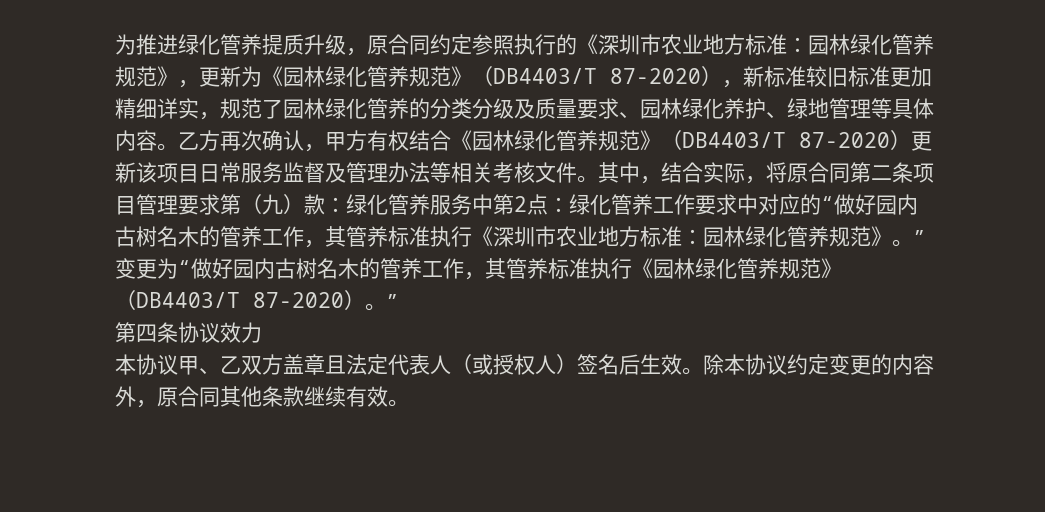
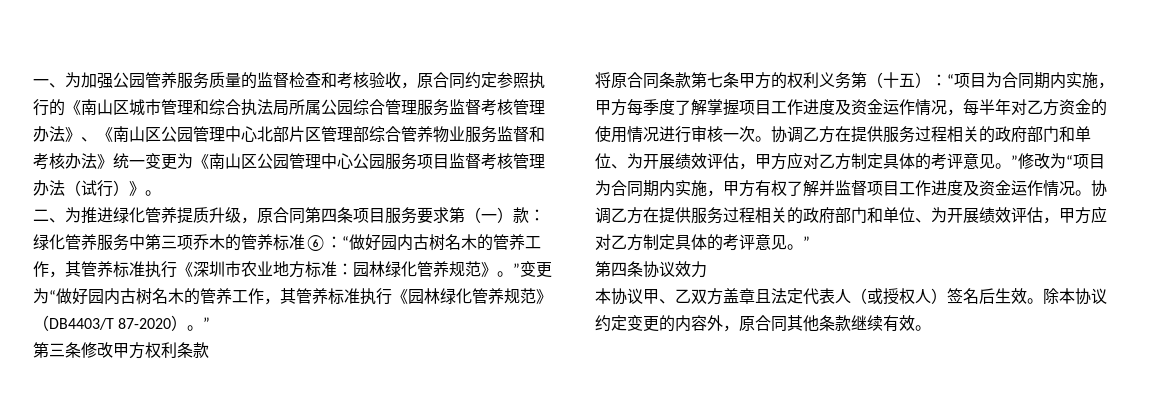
(115, 44) none -> [33,72,545,89] [33,99,545,116] [33,126,545,143] [33,153,545,170] [33,180,161,197] [33,209,65,223] 一、为加强公园管养服务质量的监督检查和考核验收，原合同约定参照执行的《南山区城市管理和综合执法局所属公园综合管理服务监督考核管理办法》、《南山区公园管理中心北部片区管理部综合管养物业服务监督和考核办法》统一变更为《南山区公园管理中心公园服务项目监督考核管理办法（试行）》。 // 二、
[430,34,934,55] [115,66,932,88] [115,98,934,120] [115,130,932,152] [115,162,934,184] [115,194,178,215] 约定参照执行的《深圳市农业地方标准：园林绿化管养规范》，更新为《园林绿化管养规范》（DB4403/T 87-2020），新标准较旧标准更加精细详实，规范了园林绿化管养的分类分级及质量要求、园林绿化养护、绿地管理等具体内容。乙方再次确认，甲方有权结合《园林绿化管养规范》（DB4403/T 87-2020）更新该项目日常服务监督及管理办法等相关考核文件。其中，结合实际，将原合同第二条项目管理 -> [305,207,417,224] 第四条项目服务
[262,194,283,215] 九 -> [481,214,497,221] 一
[514,194,821,215] 2点：绿化管养工作要求中对应的 -> [161,234,342,251] 三项乔木的管养标准⑥：
(399, 301) none -> [33,342,209,359] [595,72,1114,89] [595,99,1107,116] [595,126,1091,143] [595,152,1105,170] [595,180,1107,197] [595,206,1107,224] [595,234,810,251] // 第三条修改甲方权利条款 // 将原合同条款第七条甲方的权利义务第（十五）：“项目为合同期内实施，甲方每季度了解掌握项目工作进度及资金运作情况，每半年对乙方资金的使用情况进行审核一次。协调乙方在提供服务过程相关的政府部门和单位、为开展绩效评估，甲方应对乙方制定具体的考评意见。”修改为“项目为合同期内实施，甲方有权了解并监督项目工作进度及资金运作情况。协调乙方在提供服务过程相关的政府部门和单位、为开展绩效评估，甲方应对乙方制定具体的考评意见。”

